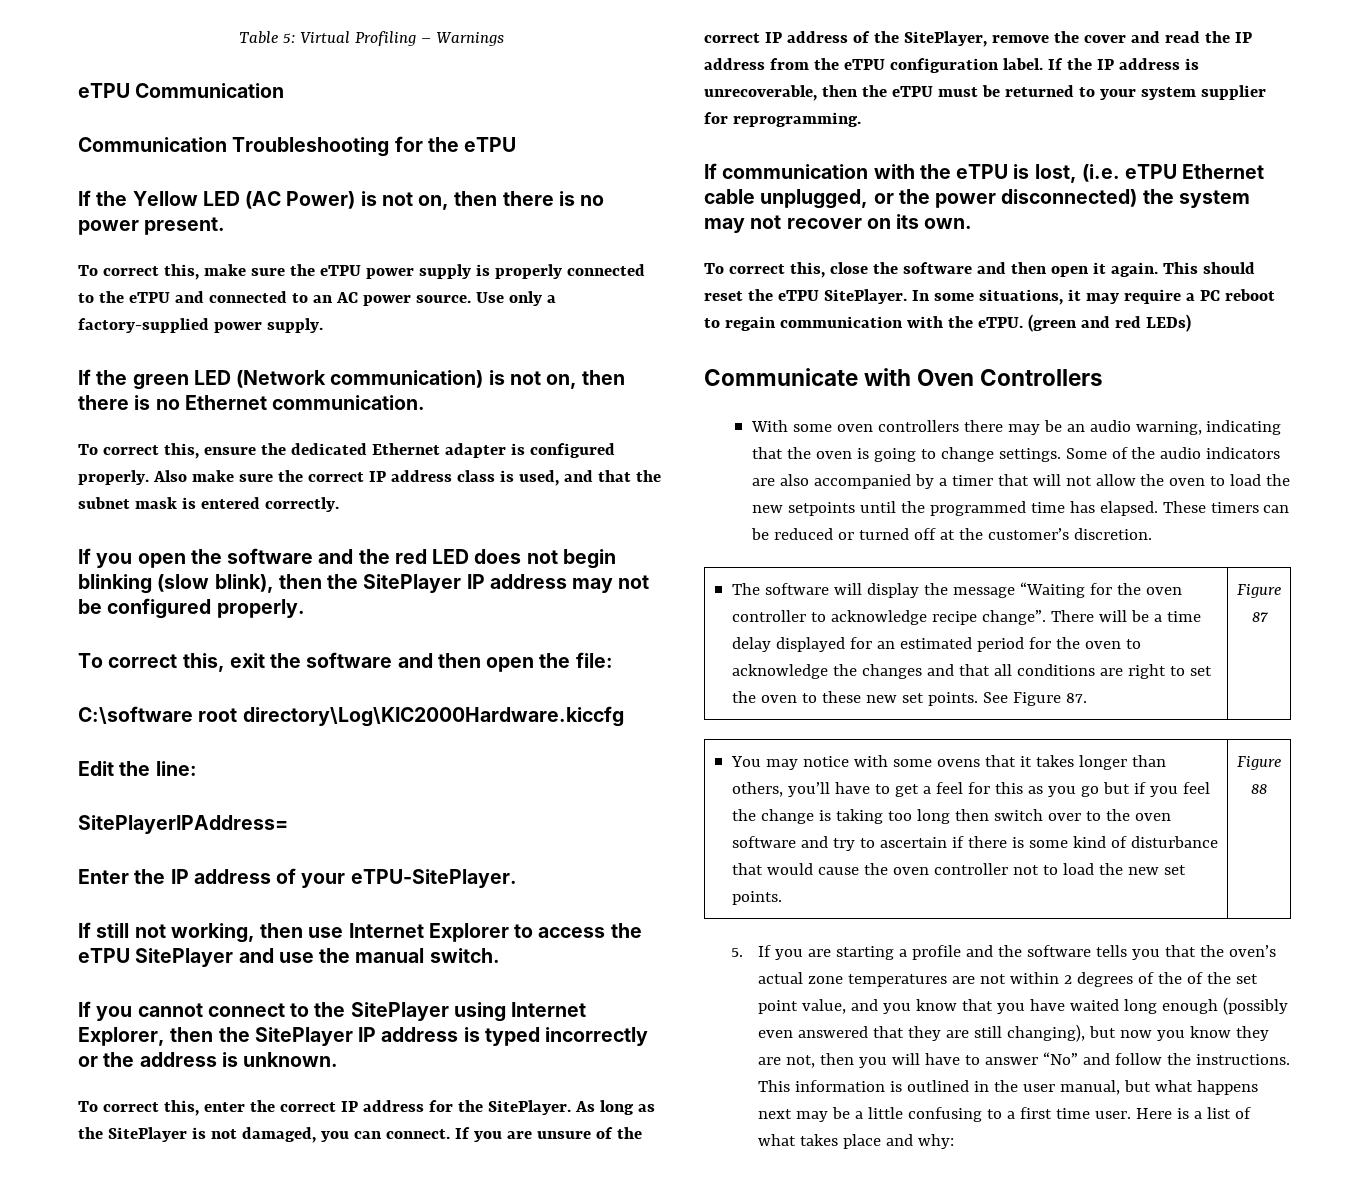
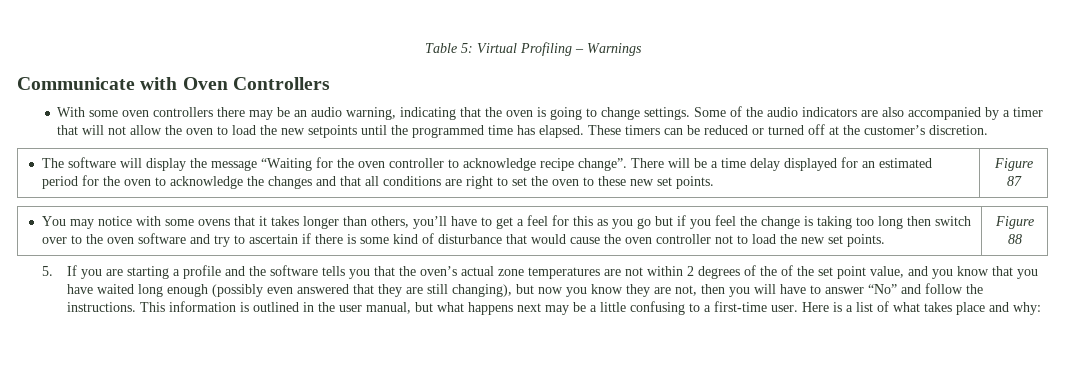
[78,83,285,98] [78,136,517,157] [78,190,605,210] [78,217,226,235] [78,264,645,280] [78,291,556,306] [78,318,323,333] [78,369,626,390] [78,395,426,410] [78,443,615,459] [78,470,661,486] [78,497,339,512] [78,548,616,569] [78,574,650,594] [78,598,305,619] [78,652,613,672] [78,706,624,727] [78,761,197,776] [78,815,288,834] [78,868,517,888] [78,922,642,943] [78,948,500,967] [78,1001,587,1022] [78,1027,649,1046] [78,1052,339,1067] [78,1100,655,1116] [78,1127,642,1143] [704,31,1252,47] [704,58,1199,73] [704,85,1266,101] [704,112,861,127] [704,163,1265,183] [704,189,1250,209] [704,214,973,233] [704,262,1255,278] [704,289,1275,305] [704,314,1191,332] // eTPU Communication // Communication Troubleshooting for the eTPU // If the Yellow LED (AC Power) is not on, then there is no power present. // To correct this, make sure the eTPU power supply is properly connected to the eTPU and connected to an AC power source. Use only a factory-supplied power supply. // If the green LED (Network communication) is not on, then there is no Ethernet communication. // To correct this, ensure the dedicated Ethernet adapter is configured properly. Also make sure the correct IP address class is used, and that the subnet mask is entered correctly. // If you open the software and the red LED does not begin blinking (slow blink), then the SitePlayer IP address may not be configured properly. // To correct this, exit the software and then open the file: // C:\software root directory\Log\KIC2000Hardware.kiccfg // Edit the line: // SitePlayerIPAddress= // Enter the IP address of your eTPU-SitePlayer. // If still not working, then use Internet Explorer to access the eTPU SitePlayer and use the manual switch. // If you cannot connect to the SitePlayer using Internet Explorer, then the SitePlayer IP address is typed incorrectly or the address is unknown. // To correct this, enter the correct IP address for the SitePlayer. As long as the SitePlayer is not damaged, you can connect. If you are unsure of the correct IP address of the SitePlayer, remove the cover and read the IP address from the eTPU configuration label. If the IP address is unrecoverable, then the eTPU must be returned to your system supplier for reprogramming. // If communication with the eTPU is lost, (i.e. eTPU Ethernet cable unplugged, or the power disconnected) the system may not recover on its own. // To correct this, close the software and then open it again. This should reset the eTPU SitePlayer. In some situations, it may require a PC reboot to regain communication with the eTPU. (green and red LEDs) -> (642, 49) none
[983,692,1088,706] See Figure 87. -> (714, 182) none
[1020,1107,1091,1119] first time -> [714,301,768,312] first-time

